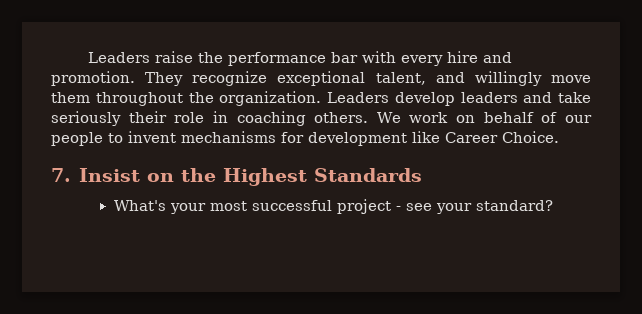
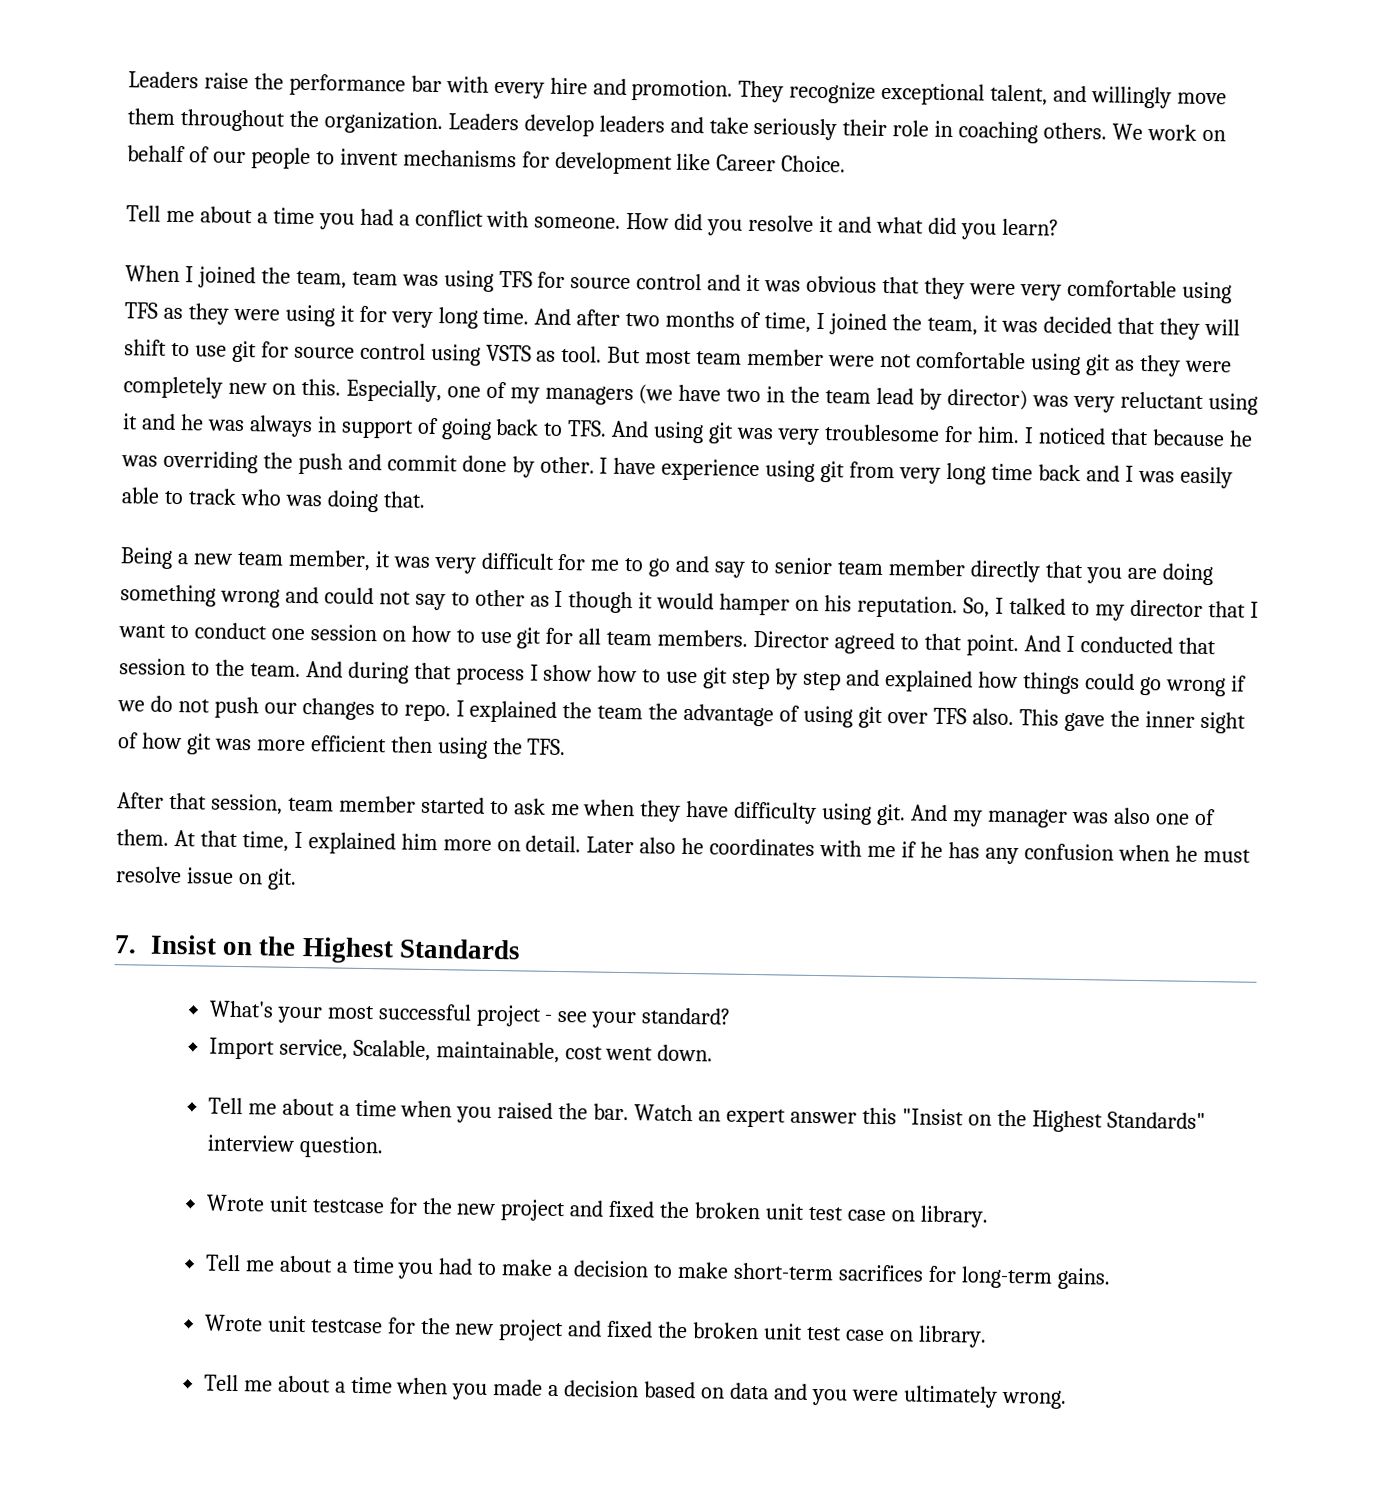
(559, 137) none -> [126,205,1059,240] [125,265,1232,304] [124,302,1240,340] [124,339,1232,377] [123,376,1258,415] [122,413,1253,447] [121,450,1233,489] [121,487,426,513] [120,547,1214,586] [120,584,1259,621] [118,622,1216,657] [119,658,1247,697] [117,695,1246,734] [118,732,567,759] [117,792,1216,828] [116,829,1251,865] [115,866,297,890] // Tell me about a time you had a conflict with someone. How did you resolve it and what did you learn? // When I joined the team, team was using TFS for source control and it was obvious that they were very comfortable using TFS as they were using it for very long time. And after two months of time, I joined the team, it was decided that they will shift to use git for source control using VSTS as tool. But most team member were not comfortable using git as they were completely new on this. Especially, one of my managers (we have two in the team lead by director) was very reluctant using it and he was always in support of going back to TFS. And using git was very troublesome for him. I noticed that because he was overriding the push and commit done by other. I have experience using git from very long time back and I was easily able to track who was doing that. // Being a new team member, it was very difficult for me to go and say to senior team member directly that you are doing something wrong and could not say to other as I though it would hamper on his reputation. So, I talked to my director that I want to conduct one session on how to use git for all team members. Director agreed to that point. And I conducted that session to the team. And during that process I show how to use git step by step and explained how things could go wrong if we do not push our changes to repo. I explained the team the advantage of using git over TFS also. This gave the inner sight of how git was more efficient then using the TFS. // After that session, team member started to ask me when they have difficulty using git. And my manager was also one of them. At that time, I explained him more on detail. Later also he coordinates with me if he has any confusion when he must resolve issue on git.
(553, 205) none -> [208,1037,714,1064] [207,1097,1206,1133] [206,1134,384,1159] [205,1194,989,1228] [204,1254,1111,1290] [203,1314,987,1348] [203,1374,1067,1409] // Import service, Scalable, maintainable, cost went down. // Tell me about a time when you raised the bar. Watch an expert answer this "Insist on the Highest Standards" interview question. // Wrote unit testcase for the new project and fixed the broken unit test case on library. // Tell me about a time you had to make a decision to make short-term sacrifices for long-term gains. // Wrote unit testcase for the new project and fixed the broken unit test case on library. // Tell me about a time when you made a decision based on data and you were ultimately wrong.

